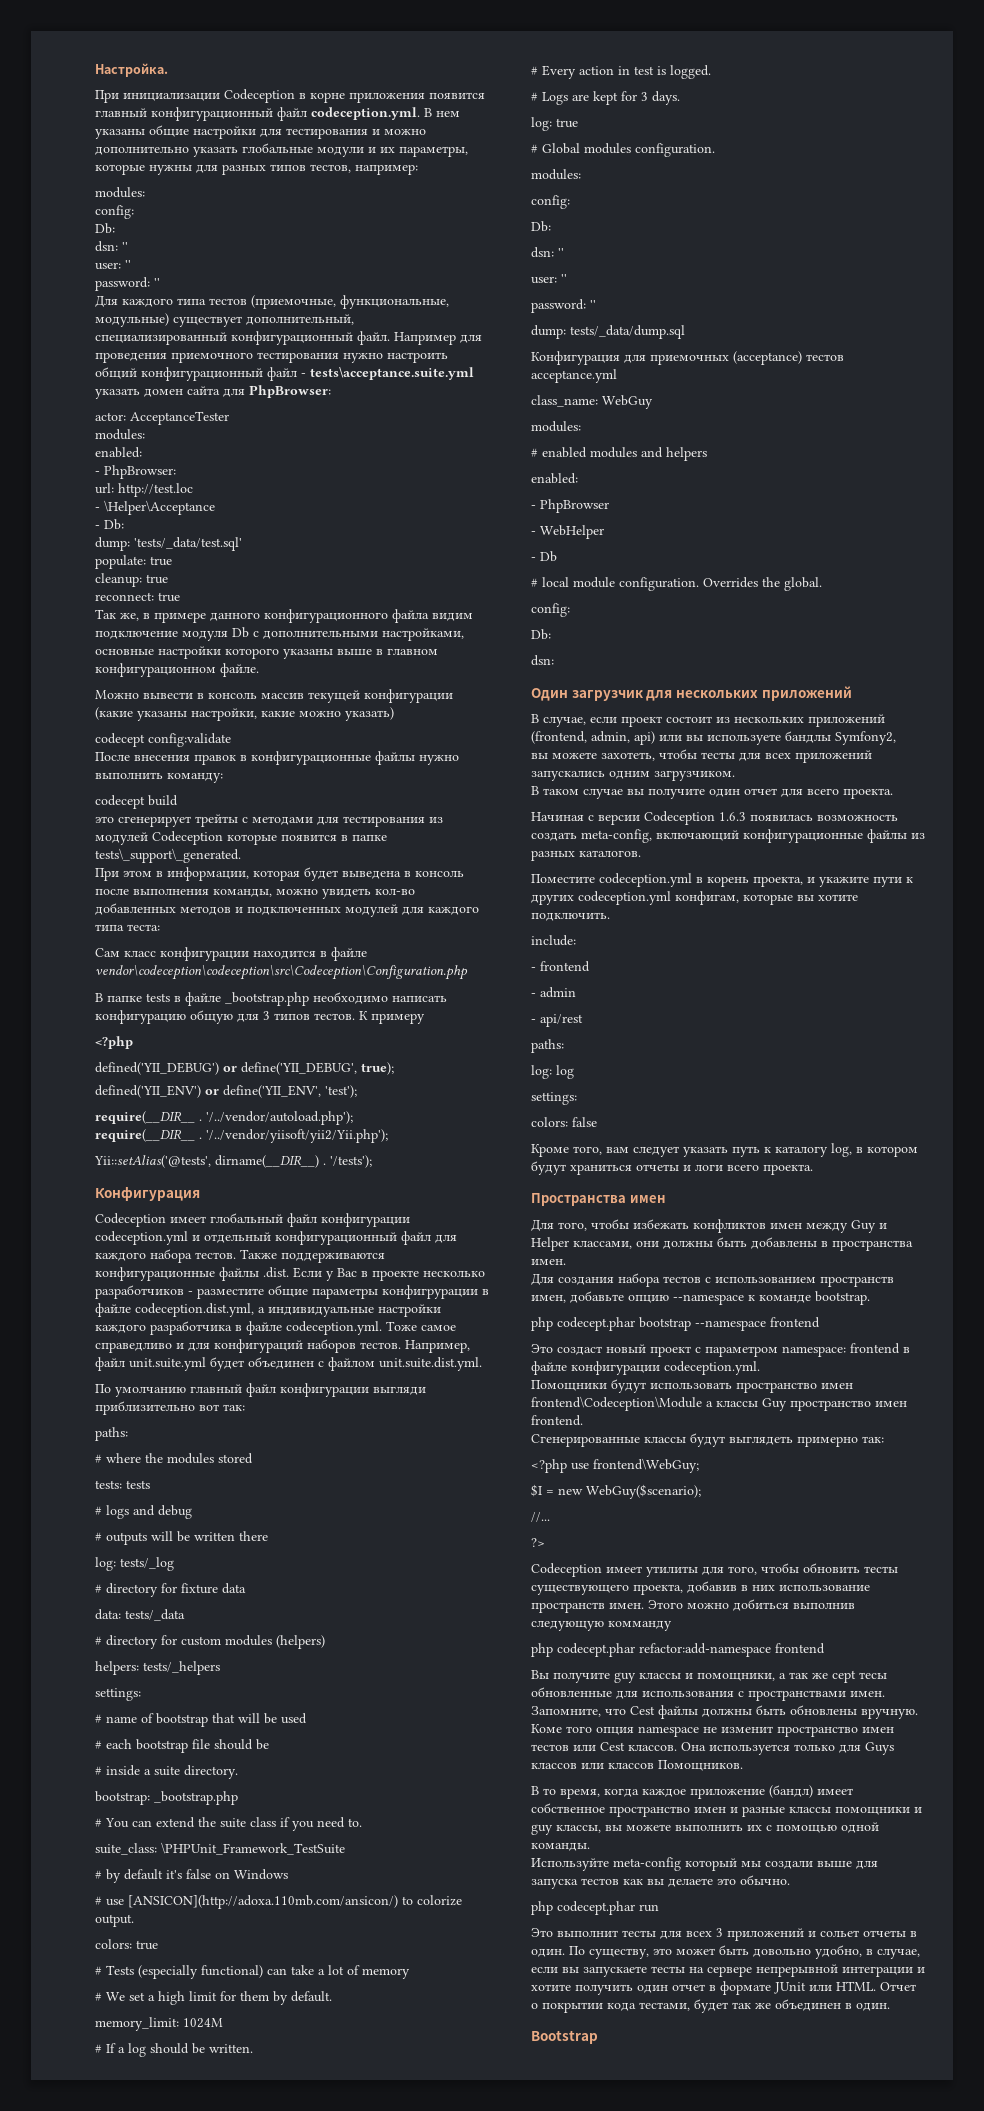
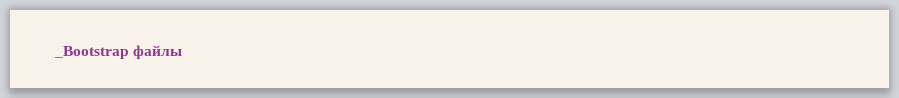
[95,63,168,77] [95,89,485,103] [95,107,460,121] [95,125,426,139] [95,143,468,157] [95,164,418,175] [95,187,145,198] [95,205,134,219] [95,223,115,234] [95,241,128,252] [95,260,131,270] [95,277,160,291] [95,295,449,309] [95,313,354,327] [95,331,482,345] [95,352,448,363] [95,367,474,381] [95,385,331,399] [95,411,229,425] [95,429,145,440] [95,447,142,458] [95,465,176,479] [95,483,193,497] [95,500,215,515] [95,519,124,530] [95,537,242,551] [95,555,172,569] [95,573,168,587] [95,592,180,602] [95,609,473,623] [95,627,464,641] [95,646,438,659] [95,663,259,677] [95,689,453,703] [95,707,394,721] [95,733,231,747] [95,751,459,765] [95,772,223,783] [95,795,178,809] [95,814,443,827] [95,831,387,845] [95,848,241,863] [95,867,464,881] [95,888,415,899] [95,903,479,917] [95,924,160,931] [95,947,367,961] [95,965,468,980] [95,992,447,1006] [95,1010,425,1024] [95,1036,133,1049] [95,1062,394,1075] [95,1085,357,1098] [95,1111,353,1125] [95,1129,388,1143] [94,1155,372,1168] [95,1186,200,1201] [95,1213,410,1227] [95,1231,457,1245] [95,1249,385,1263] [95,1267,485,1281] [95,1285,489,1299] [95,1303,441,1317] [95,1321,456,1335] [95,1339,470,1353] [95,1357,482,1371] [95,1383,426,1397] [95,1401,245,1415] [95,1427,128,1441] [95,1453,253,1464] [95,1480,150,1489] [95,1505,192,1519] [95,1531,268,1545] [95,1557,174,1571] [95,1583,246,1597] [95,1609,185,1621] [95,1635,325,1649] [95,1661,220,1675] [95,1688,141,1701] [95,1713,307,1727] [95,1739,269,1753] [95,1765,238,1779] [95,1791,238,1805] [95,1817,362,1831] [95,1842,345,1855] [95,1869,288,1883] [95,1895,462,1909] [95,1914,134,1927] [95,1939,158,1950] [95,1965,410,1979] [95,1991,332,2005] [95,2017,223,2031] [95,2043,253,2057] [531,65,711,79] [531,91,680,105] [531,117,578,131] [531,143,715,157] [531,169,581,180] [531,195,570,209] [531,221,551,232] [531,247,564,258] [531,274,567,284] [531,299,596,313] [531,325,685,339] [531,351,844,365] [531,369,617,383] [531,395,653,409] [531,421,581,432] [531,447,707,461] [531,473,578,484] [531,499,609,513] [531,525,604,539] [531,551,557,562] [531,577,822,591] [531,603,570,617] [531,629,551,640] [531,655,554,666] [531,686,852,701] [531,714,885,727] [531,731,896,745] [531,749,872,763] [531,770,735,781] [531,786,893,799] [531,811,898,825] [531,829,925,843] [531,850,641,861] [531,873,913,887] [531,891,858,905] [531,912,610,921] [531,935,576,946] [531,961,590,972] [531,987,576,998] [531,1014,583,1027] [531,1039,564,1053] [531,1065,574,1079] [531,1092,577,1105] [531,1117,597,1127] [531,1143,918,1157] [531,1161,813,1175] [531,1193,666,1206] [531,1219,887,1233] [531,1237,913,1251] [531,1259,566,1265] [531,1273,894,1287] [531,1291,870,1305] [531,1317,820,1331] [531,1343,910,1357] [531,1361,760,1375] [531,1379,853,1393] [531,1396,907,1411] [531,1415,583,1426] [531,1433,884,1447] [531,1458,699,1473] [531,1484,701,1499] [531,1512,550,1522] [531,1538,545,1547] [531,1563,898,1577] [531,1581,870,1595] [531,1599,855,1613] [531,1621,672,1631] [531,1643,825,1657] [531,1670,887,1683] [531,1687,885,1701] [531,1705,918,1719] [531,1724,894,1737] [531,1742,894,1755] [531,1760,743,1771] [531,1785,853,1799] [531,1803,922,1817] [531,1822,879,1835] [531,1843,590,1851] [531,1857,878,1871] [531,1875,790,1889] [531,1901,659,1915] [531,1928,917,1941] [531,1945,920,1959] [531,1964,925,1977] [531,1981,916,1995] [531,1999,890,2013] [531,2030,598,2044] Настройка. // При инициализации Codeception в корне приложения появится главный конфигурационный файл codeception.yml. В нем указаны общие настройки для тестирования и можно дополнительно указать глобальные модули и их параметры, которые нужны для разных типов тестов, например: // modules: // config: // Db: // dsn: '' // user: '' // password: '' // Для каждого типа тестов (приемочные, функциональные, модульные) существует дополнительный, специализированный конфигурационный файл. Например для проведения приемочного тестирования нужно настроить общий конфигурационный файл - tests\acceptance.suite.yml указать домен сайта для PhpBrowser: // actor: AcceptanceTester // modules: // enabled: // - PhpBrowser: // url: http://test.loc // - \Helper\Acceptance // - Db: // dump: 'tests/_data/test.sql' // populate: true // cleanup: true // reconnect: true // Так же, в примере данного конфигурационного файла видим подключение модуля Db с дополнительными настройками, основные настройки которого указаны выше в главном конфигурационном файле. // Можно вывести в консоль массив текущей конфигурации (какие указаны настройки, какие можно указать) // codecept config:validate // После внесения правок в конфигурационные файлы нужно выполнить команду: // codecept build // это сгенерирует трейты с методами для тестирования из модулей Codeception которые появится в папке tests\_support\_generated. // При этом в информации, которая будет выведена в консоль после выполнения команды, можно увидеть кол-во добавленных методов и подключенных модулей для каждого типа теста: // Сам класс конфигурации находится в файле vendor\codeception\codeception\src\Codeception\Configuration.php // В папке tests в файле _bootstrap.php необходимо написать конфигурацию общую для 3 типов тестов. К примеру // <?php // defined('YII_DEBUG') or define('YII_DEBUG', true); // defined('YII_ENV') or define('YII_ENV', 'test'); // require(__DIR__ . '/../vendor/autoload.php'); // require(__DIR__ . '/../vendor/yiisoft/yii2/Yii.php'); // Yii::setAlias('@tests', dirname(__DIR__) . '/tests'); // Конфигурация // Codeception имеет глобальный файл конфигурации codeception.yml и отдельный конфигурационный файл для каждого набора тестов. Также поддерживаются конфигурационные файлы .dist. Если у Вас в проекте несколько разработчиков - разместите общие параметры конфигрурации в файле codeception.dist.yml, а индивидуальные настройки каждого разработчика в файле codeception.yml. Тоже самое справедливо и для конфигураций наборов тестов. Например, файл unit.suite.yml будет объединен с файлом unit.suite.dist.yml. // По умолчанию главный файл конфигурации выгляди приблизительно вот так: // paths: // # where the modules stored // tests: tests // # logs and debug // # outputs will be written there // log: tests/_log // # directory for fixture data // data: tests/_data // # directory for custom modules (helpers) // helpers: tests/_helpers // settings: // # name of bootstrap that will be used // # each bootstrap file should be // # inside a suite directory. // bootstrap: _bootstrap.php // # You can extend the suite class if you need to. // suite_class: \PHPUnit_Framework_TestSuite // # by default it's false on Windows // # use [ANSICON](http://adoxa.110mb.com/ansicon/) to colorize output. // colors: true // # Tests (especially functional) can take a lot of memory // # We set a high limit for them by default. // memory_limit: 1024M // # If a log should be written. // # Every action in test is logged. // # Logs are kept for 3 days. // log: true // # Global modules configuration. // modules: // config: // Db: // dsn: '' // user: '' // password: '' // dump: tests/_data/dump.sql // Конфигурация для приемочных (acceptance) тестов acceptance.yml // class_name: WebGuy // modules: // # enabled modules and helpers // enabled: // - PhpBrowser // - WebHelper // - Db // # local module configuration. Overrides the global. // config: // Db: // dsn: // Один загрузчик для нескольких приложений // В случае, если проект состоит из нескольких приложений (frontend, admin, api) или вы используете бандлы Symfony2, // вы можете захотеть, чтобы тесты для всех приложений запускались одним загрузчиком. // В таком случае вы получите один отчет для всего проекта. // Начиная с версии Codeception 1.6.3 появилась возможность создать meta-config, включающий конфигурационные файлы из разных каталогов. // Поместите codeception.yml в корень проекта, и укажите пути к других codeception.yml конфигам, которые вы хотите подключить. // include: // - frontend // - admin // - api/rest // paths: // log: log // settings: // colors: false // Кроме того, вам следует указать путь к каталогу log, в котором будут храниться отчеты и логи всего проекта. // Пространства имен // Для того, чтобы избежать конфликтов имен между Guy и Helper классами, они должны быть добавлены в пространства имен. // Для создания набора тестов с использованием пространств имен, добавьте опцию --namespace к команде bootstrap. // php codecept.phar bootstrap --namespace frontend // Это создаст новый проект с параметром namespace: frontend в файле конфигурации codeception.yml. // Помощники будут использовать пространство имен frontend\Codeception\Module а классы Guy пространство имен frontend. // Сгенерированные классы будут выглядеть примерно так: // <?php use frontend\WebGuy; // $I = new WebGuy($scenario); // //... // ?> // Codeception имеет утилиты для того, чтобы обновить тесты существующего проекта, добавив в них использование пространств имен. Этого можно добиться выполнив следующую комманду // php codecept.phar refactor:add-namespace frontend // Вы получите guy классы и помощники, а так же cept тесы обновленные для использования с пространствами имен. Запомните, что Cest файлы должны быть обновлены вручную. Коме того опция namespace не изменит пространство имен тестов или Cest классов. Она используется только для Guys классов или классов Помощников. // В то время, когда каждое приложение (бандл) имеет собственное пространство имен и разные классы помощники и guy классы, вы можете выполнить их с помощью одной команды. // Используйте meta-config который мы создали выше для запуска тестов как вы делаете это обычно. // php codecept.phar run // Это выполнит тесты для всех 3 приложений и сольет отчеты в один. По существу, это может быть довольно удобно, в случае, если вы запускаете тесты на сервере непрерывной интеграции и хотите получить один отчет в формате JUnit или HTML. Отчет о покрытии кода тестами, будет так же объединен в один. // Bootstrap -> [54,45,183,59] _Bootstrap файлы

